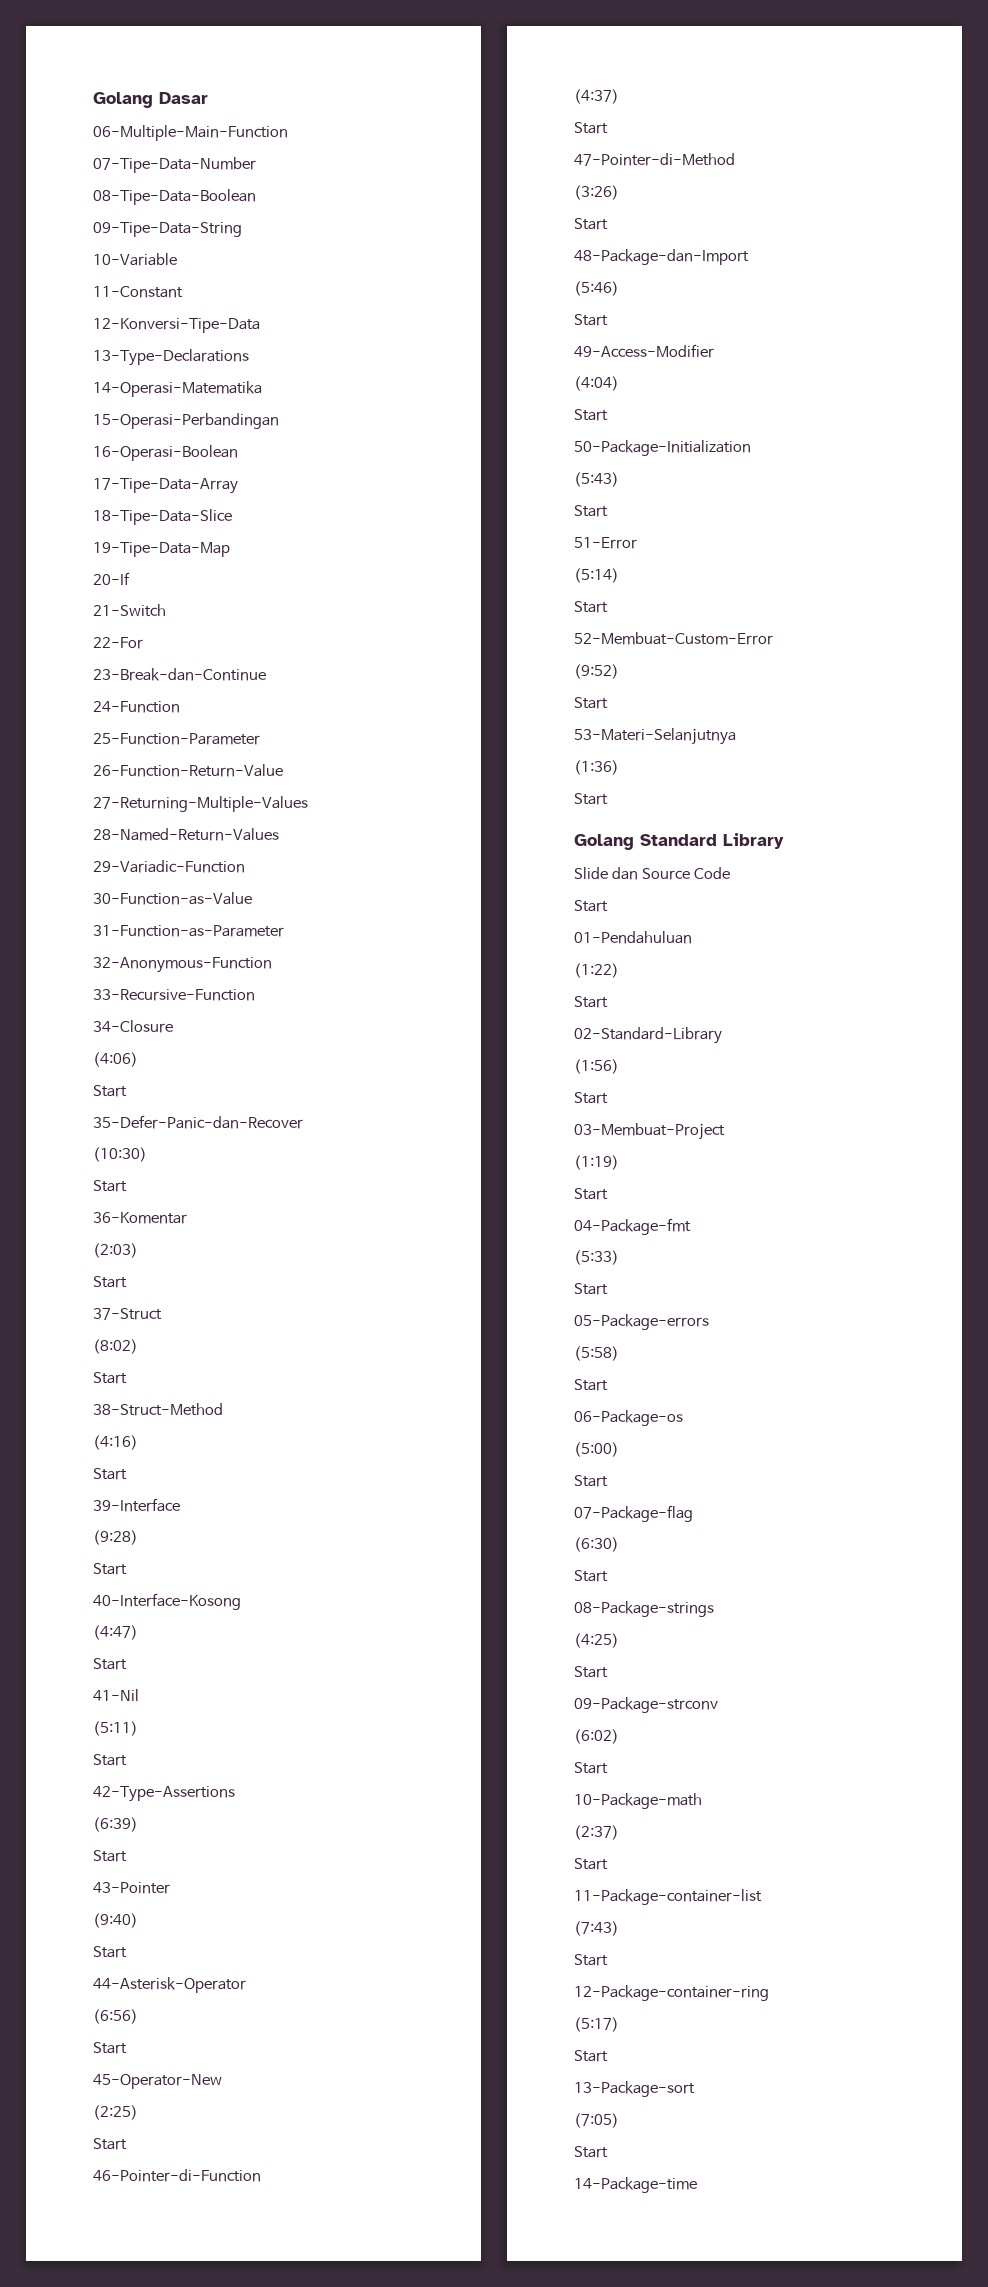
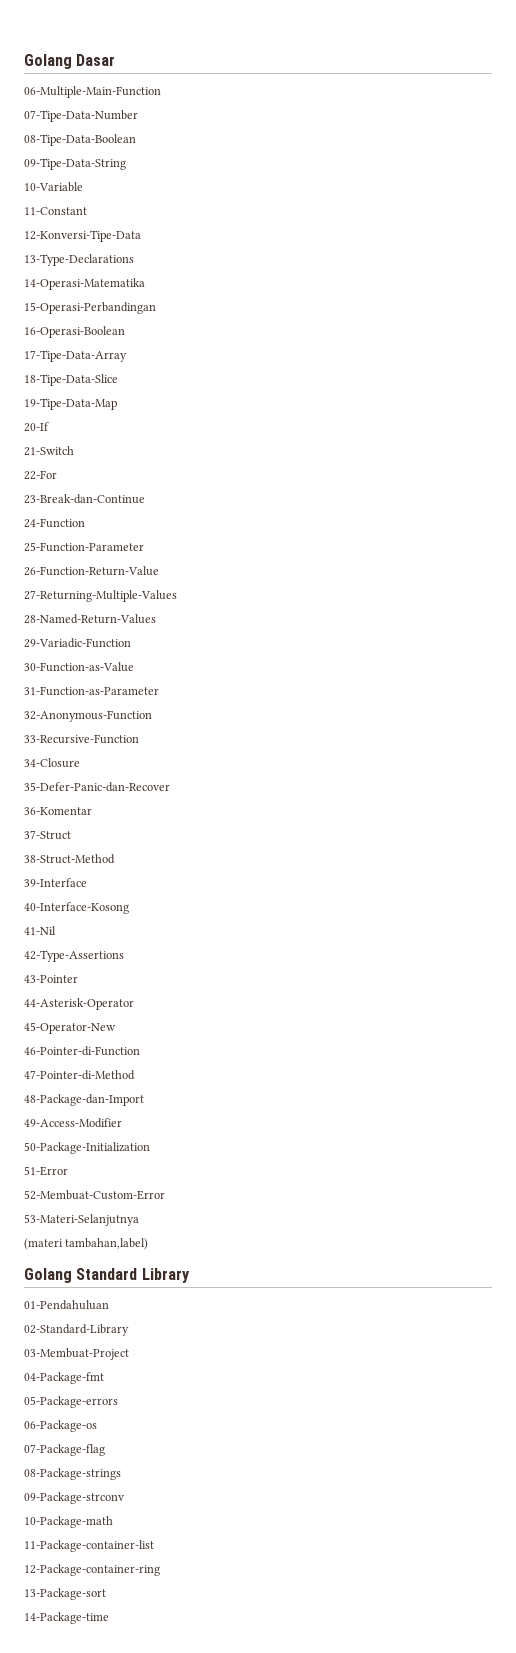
[93,1052,138,1067] [93,1085,127,1097] // (4:06) // Start -> (80, 763) none
[93,1147,147,1162] [93,1180,127,1192] // (10:30) // Start -> (170, 787) none
[93,1243,138,1258] [93,1276,127,1288] // (2:03) // Start -> (92, 811) none
[93,1339,138,1354] [93,1372,127,1384] // (8:02) // Start -> (71, 835) none
[93,1435,138,1450] [93,1468,127,1480] // (4:16) // Start -> (115, 859) none
[93,1530,138,1545] [93,1563,127,1575] // (9:28) // Start -> (87, 882) none
[93,1625,138,1640] [93,1658,127,1670] // (4:47) // Start -> (129, 908) none
[93,1721,138,1736] [93,1754,127,1766] // (5:11) // Start -> (56, 930) none
[93,1817,138,1832] [93,1850,127,1862] // (6:39) // Start -> (124, 956) none
[93,1913,138,1928] [93,1946,127,1958] // (9:40) // Start -> (78, 979) none
[93,2009,138,2024] [93,2042,127,2054] // (6:56) // Start -> (134, 1004) none
[93,2105,138,2120] [93,2138,127,2150] // (2:25) // Start -> (116, 1028) none
[574,89,619,104] [574,122,608,134] // (4:37) // Start -> (140, 1051) none
[574,185,619,200] [574,218,608,230] // (3:26) // Start -> (135, 1075) none
[574,281,619,296] [574,314,608,326] // (5:46) // Start -> (144, 1100) none
[574,376,619,391] [574,409,608,421] // (4:04) // Start -> (122, 1123) none
[574,472,619,487] [574,505,608,517] // (5:43) // Start -> (150, 1148) none
[574,568,619,583] [574,601,608,613] // (5:14) // Start -> (68, 1171) none
[574,664,619,679] [574,697,608,709] // (9:52) // Start -> (165, 1195) none
[574,760,619,775] [574,793,608,805] (1:36) // Start -> [24,1238,149,1250] (materi tambahan,label)
[574,867,730,880] [574,900,608,912] // Slide dan Source Code // Start -> (190, 1275) none
[574,963,619,978] [574,996,608,1008] // (1:22) // Start -> (109, 1305) none
[574,1059,619,1074] [574,1092,608,1104] // (1:56) // Start -> (129, 1330) none
[574,1155,619,1170] [574,1188,608,1200] // (1:19) // Start -> (129, 1354) none
[574,1250,619,1265] [574,1283,608,1295] // (5:33) // Start -> (104, 1378) none
[574,1346,619,1361] [574,1379,608,1391] // (5:58) // Start -> (118, 1402) none
[574,1442,619,1457] [574,1475,608,1487] // (5:00) // Start -> (97, 1426) none
[574,1537,619,1552] [574,1570,608,1582] // (6:30) // Start -> (105, 1450) none
[574,1633,619,1648] [574,1666,608,1678] // (4:25) // Start -> (121, 1474) none
[574,1729,619,1744] [574,1762,608,1774] // (6:02) // Start -> (125, 1498) none
[574,1825,619,1840] [574,1858,608,1870] // (2:37) // Start -> (113, 1522) none
[574,1921,619,1936] [574,1954,608,1966] // (7:43) // Start -> (154, 1546) none
[574,2017,619,2032] [574,2050,608,2062] // (5:17) // Start -> (160, 1570) none
[574,2113,619,2128] [574,2146,608,2158] // (7:05) // Start -> (106, 1594) none

